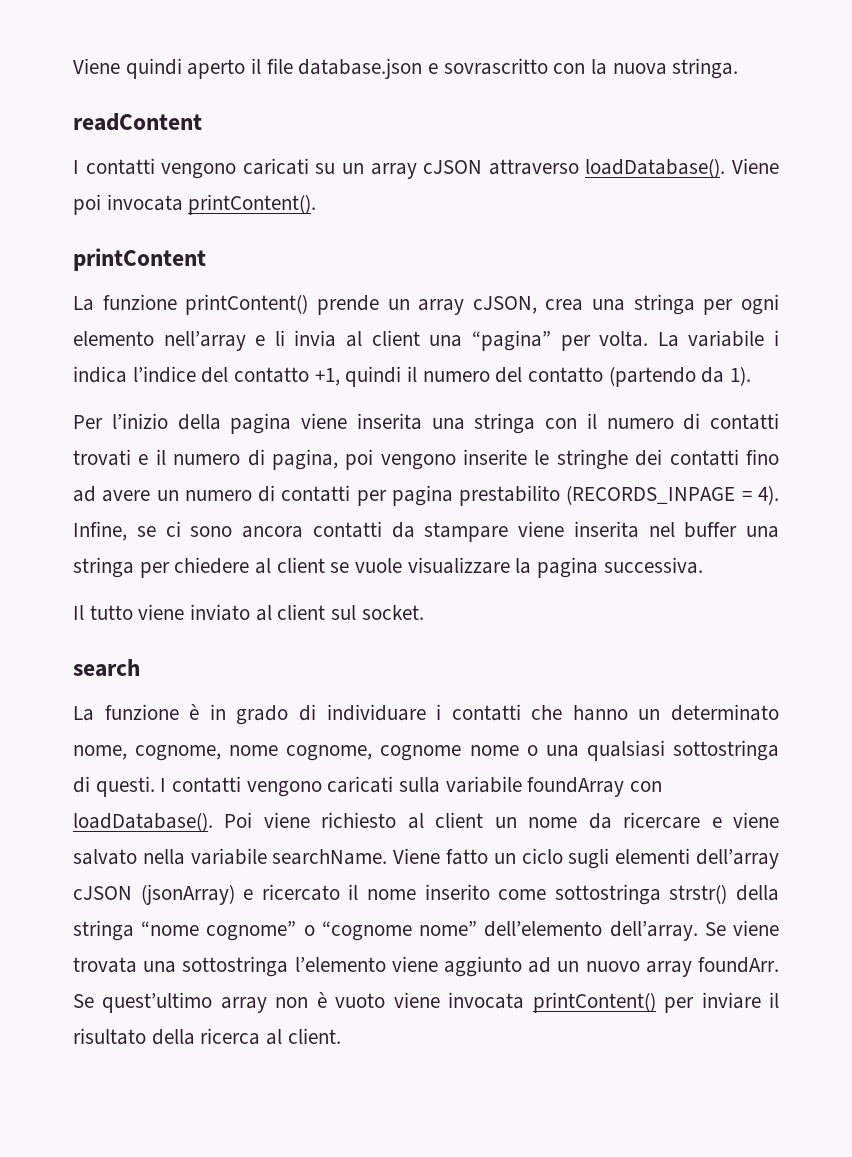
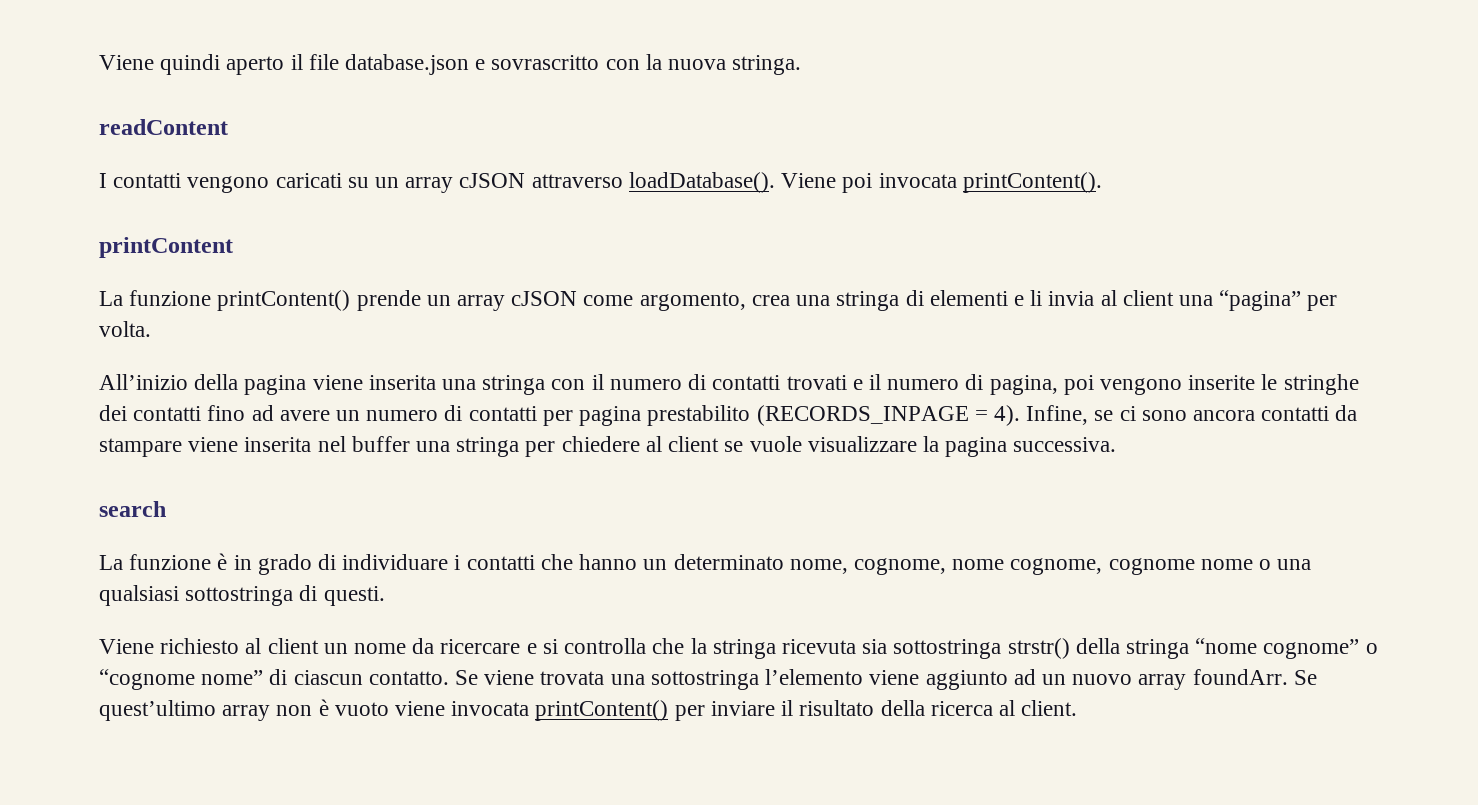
[472,294,779,315] [73,331,246,351] cJSON, crea una stringa per ogni elemento nell’array -> [511,290,1008,311] cJSON come argomento, crea una stringa di elementi
[657,330,780,347] [73,366,752,387] [73,413,168,429] La variabile i indica l’indice del contatto +1, quindi il numero del contatto (partendo da 1). // Per l’inizio -> [99,374,188,390] // All’inizio
[73,604,424,621] // Il tutto viene inviato al client sul socket. -> (1117, 444) none
[160,776,663,797] [73,812,310,832] I contatti vengono caricati sulla variabile foundArray con loadDatabase(). Poi viene -> [99,639,154,654] // Viene
[733,812,779,828] [73,848,779,869] [73,884,547,905] viene salvato nella variabile searchName. Viene fatto un ciclo sugli elementi dell’array cJSON (jsonArray) e ricercato il nome inserito come -> [542,638,888,659] si controlla che la stringa ricevuta sia
[484,921,698,941] dell’elemento dell’array. -> [269,669,449,685] di ciascun contatto.

